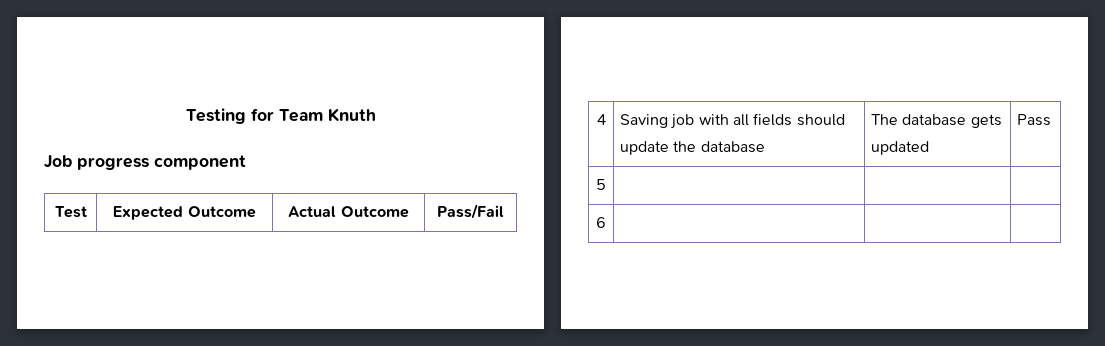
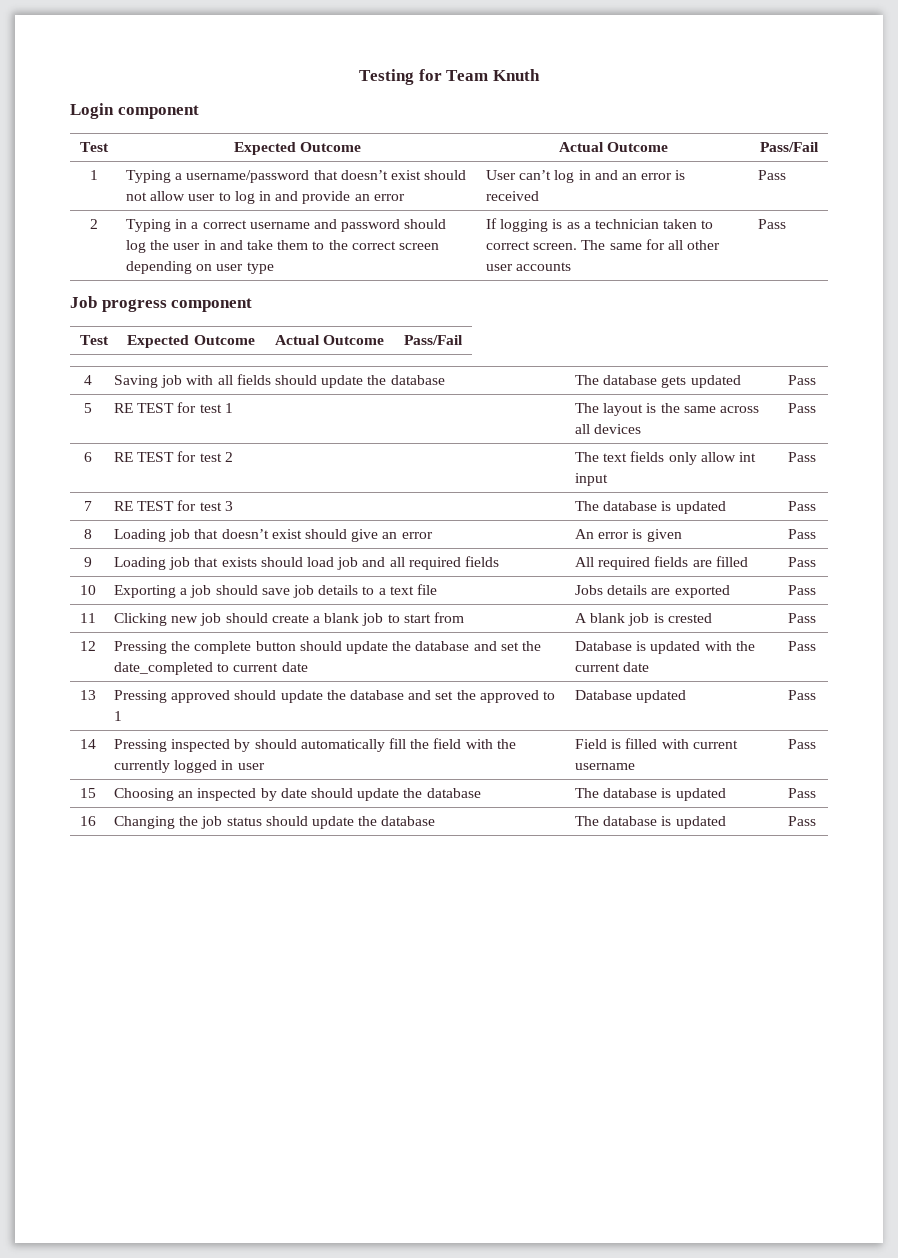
(376, 115) none -> [70,103,199,119] [80,142,109,152] [233,142,362,155] [558,142,669,152] [759,142,819,152] [90,170,98,180] [126,170,467,183] [126,191,405,204] [486,170,686,183] [486,191,540,201] [758,170,787,180] [90,219,98,229] [126,219,447,232] [126,240,439,253] [126,261,274,274] [486,218,714,232] [486,239,721,250] [486,262,572,271] [758,219,787,229] // Login component // Test | Expected Outcome | Actual Outcome | Pass/Fail // 1 | Typing a username/password that doesn’t exist should not allow user to log in and provide an error | User can’t log in and an error is received | Pass // 2 | Typing in a correct username and password should log the user in and take them to the correct screen depending on user type | If logging is as a technician taken to correct screen. The same for all other user accounts | Pass
[596,217,606,228] | | // 6 | | | -> [114,402,233,413] [575,403,760,416] [575,424,642,434] [788,403,817,413] [84,452,92,462] [114,451,233,462] [575,451,757,465] [575,473,609,486] [788,452,817,462] [84,501,92,511] [114,500,233,511] [575,501,726,514] [788,501,817,511] [84,529,92,539] [114,529,433,542] [575,529,682,542] [788,529,817,539] [84,557,92,567] [114,556,499,570] [575,556,748,570] [788,557,817,567] [80,585,96,595] [114,584,437,598] [575,585,730,598] [788,585,817,595] [80,613,96,623] [114,612,464,626] [575,613,712,626] [788,613,817,623] [80,641,96,651] [114,641,541,654] [114,662,308,675] [575,641,755,654] [575,662,650,672] [788,641,817,651] [80,690,96,700] [114,690,555,703] [114,711,123,721] [575,690,687,703] [788,690,817,700] [80,739,96,749] [114,738,516,752] [114,760,265,773] [575,738,738,749] [575,763,636,770] [788,739,817,749] [80,788,96,798] [114,788,481,801] [575,788,726,801] [788,788,817,798] [80,816,96,826] [114,816,436,829] [575,816,726,829] [788,816,817,826] RE TEST for test 1 | The layout is the same across all devices | Pass // 6 | RE TEST for test 2 | The text fields only allow int input | Pass // 7 | RE TEST for test 3 | The database is updated | Pass // 8 | Loading job that doesn’t exist should give an error | An error is given | Pass // 9 | Loading job that exists should load job and all required fields | All required fields are filled | Pass // 10 | Exporting a job should save job details to a text file | Jobs details are exported | Pass // 11 | Clicking new job should create a blank job to start from | A blank job is crested | Pass // 12 | Pressing the complete button should update the database and set the date_completed to current date | Database is updated with the current date | Pass // 13 | Pressing approved should update the database and set the approved to 1 | Database updated | Pass // 14 | Pressing inspected by should automatically fill the field with the currently logged in user | Field is filled with current username | Pass // 15 | Choosing an inspected by date should update the database | The database is updated | Pass // 16 | Changing the job status should update the database | The database is updated | Pass

